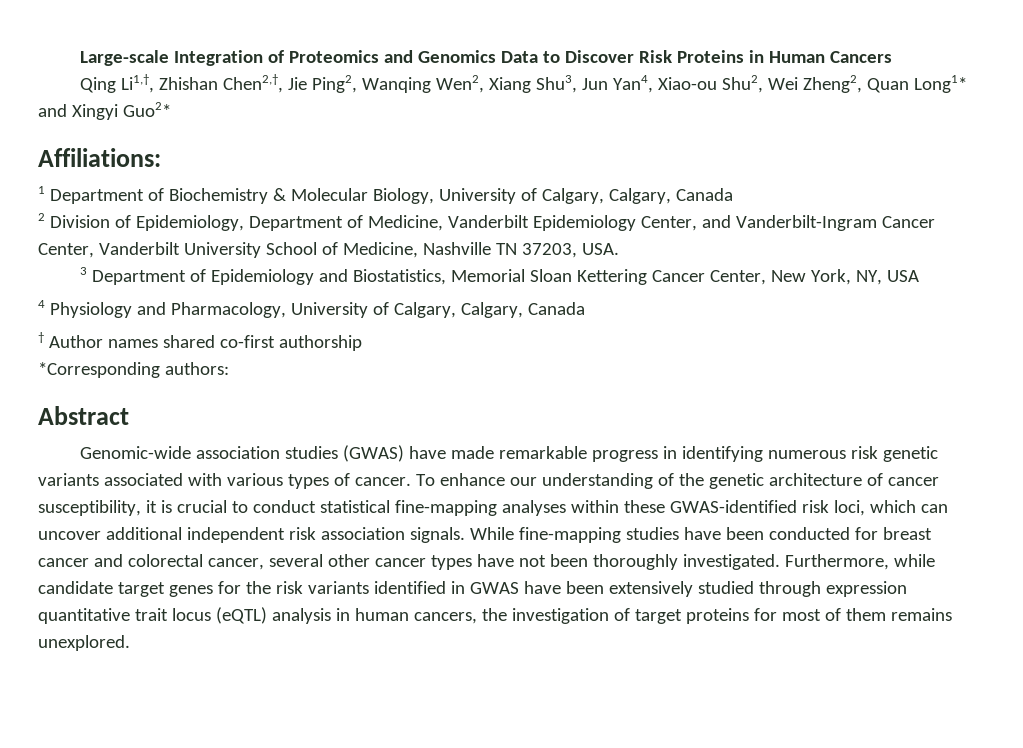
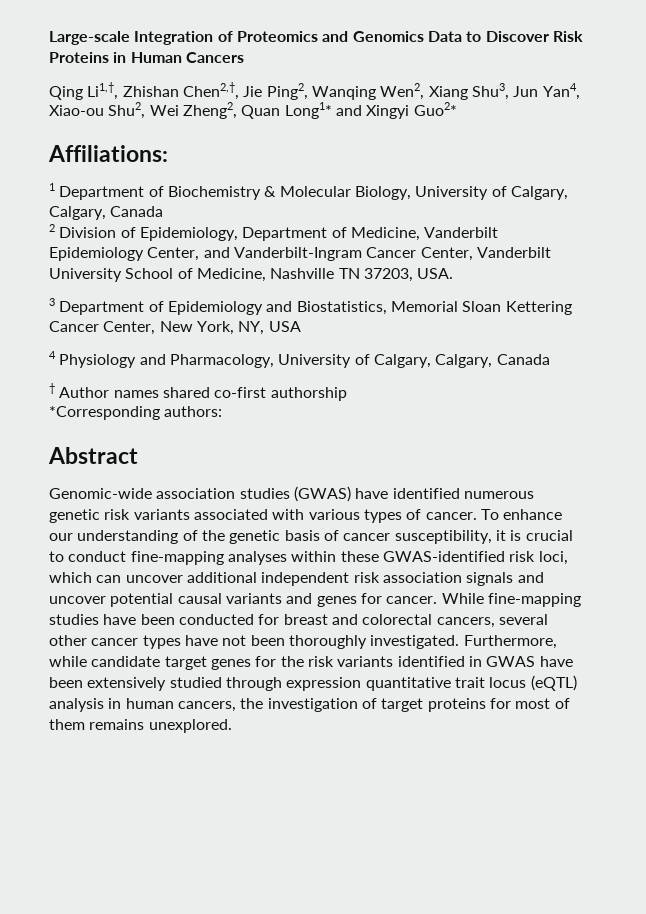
[451,446,939,462] made remarkable progress in identifying numerous risk genetic -> [392,488,534,499] [49,509,131,523] identified numerous genetic risk
[768,473,862,486] architecture -> [284,530,320,541] basis
[319,500,390,513] statistical -> (127, 556) none
[409,527,465,543] signals. -> [466,572,544,586] [49,593,438,607] signals and uncover potential causal variants and genes for cancer.
[38,558,89,567] cancer -> (328, 619) none
[207,558,264,570] cancer, -> [436,617,495,628] cancers,

